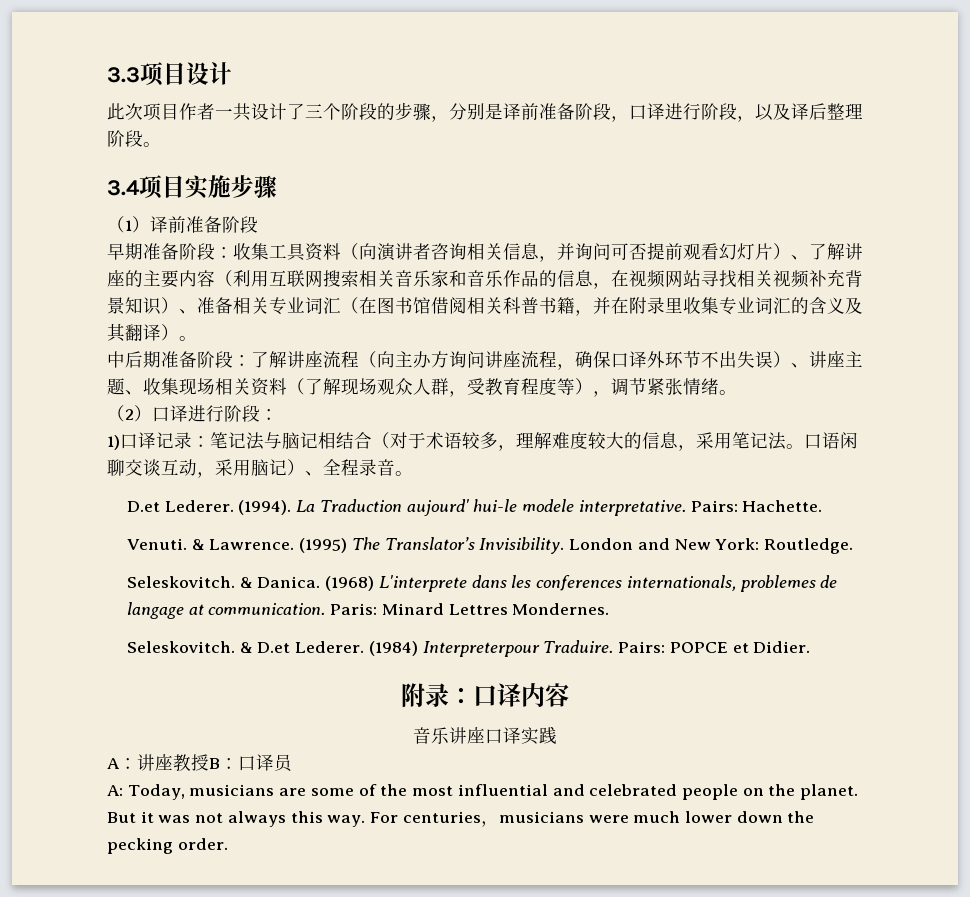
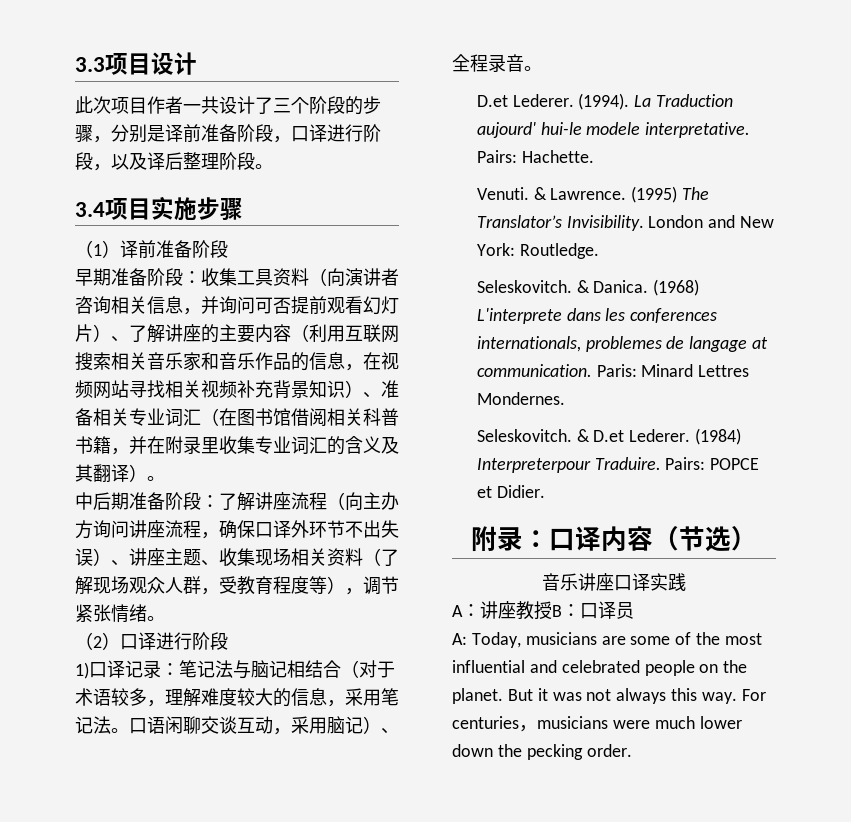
[260,409,278,420] ： -> (228, 641) none
(569, 695) none -> [653,526,757,552] （节选）

